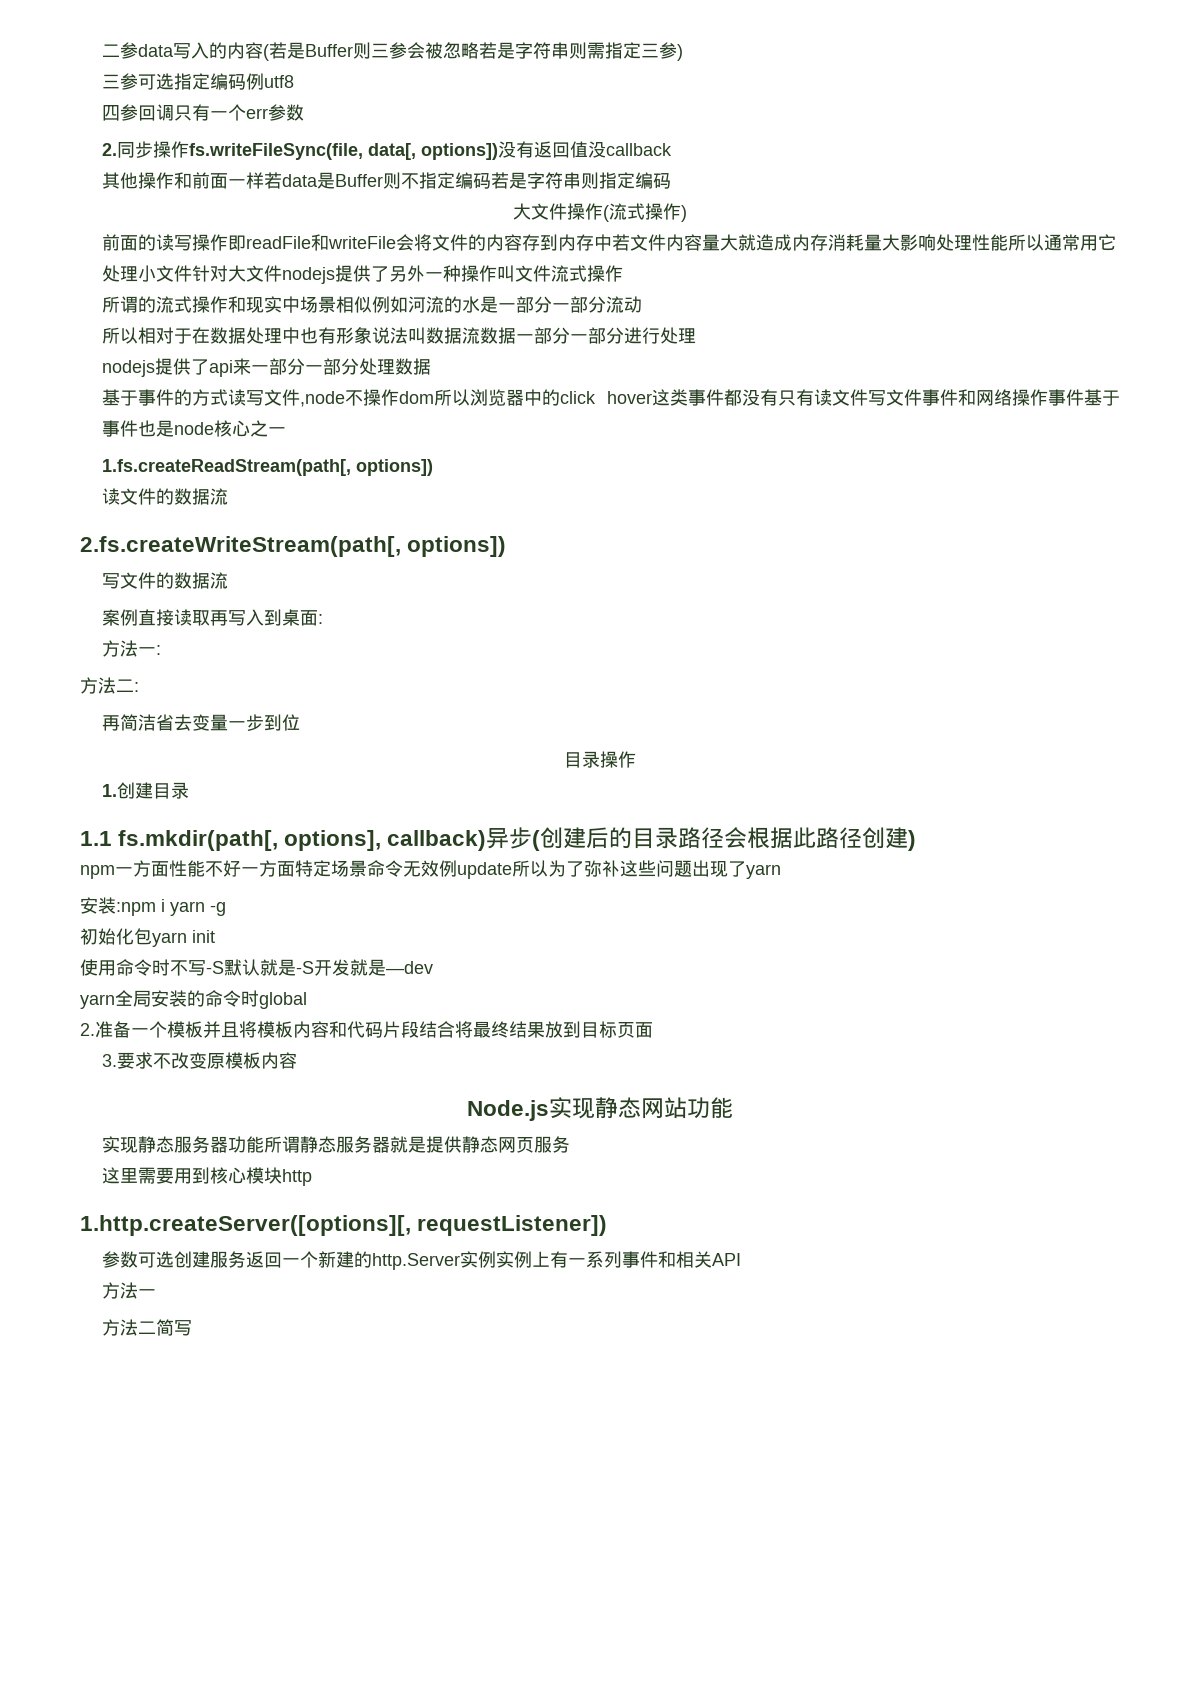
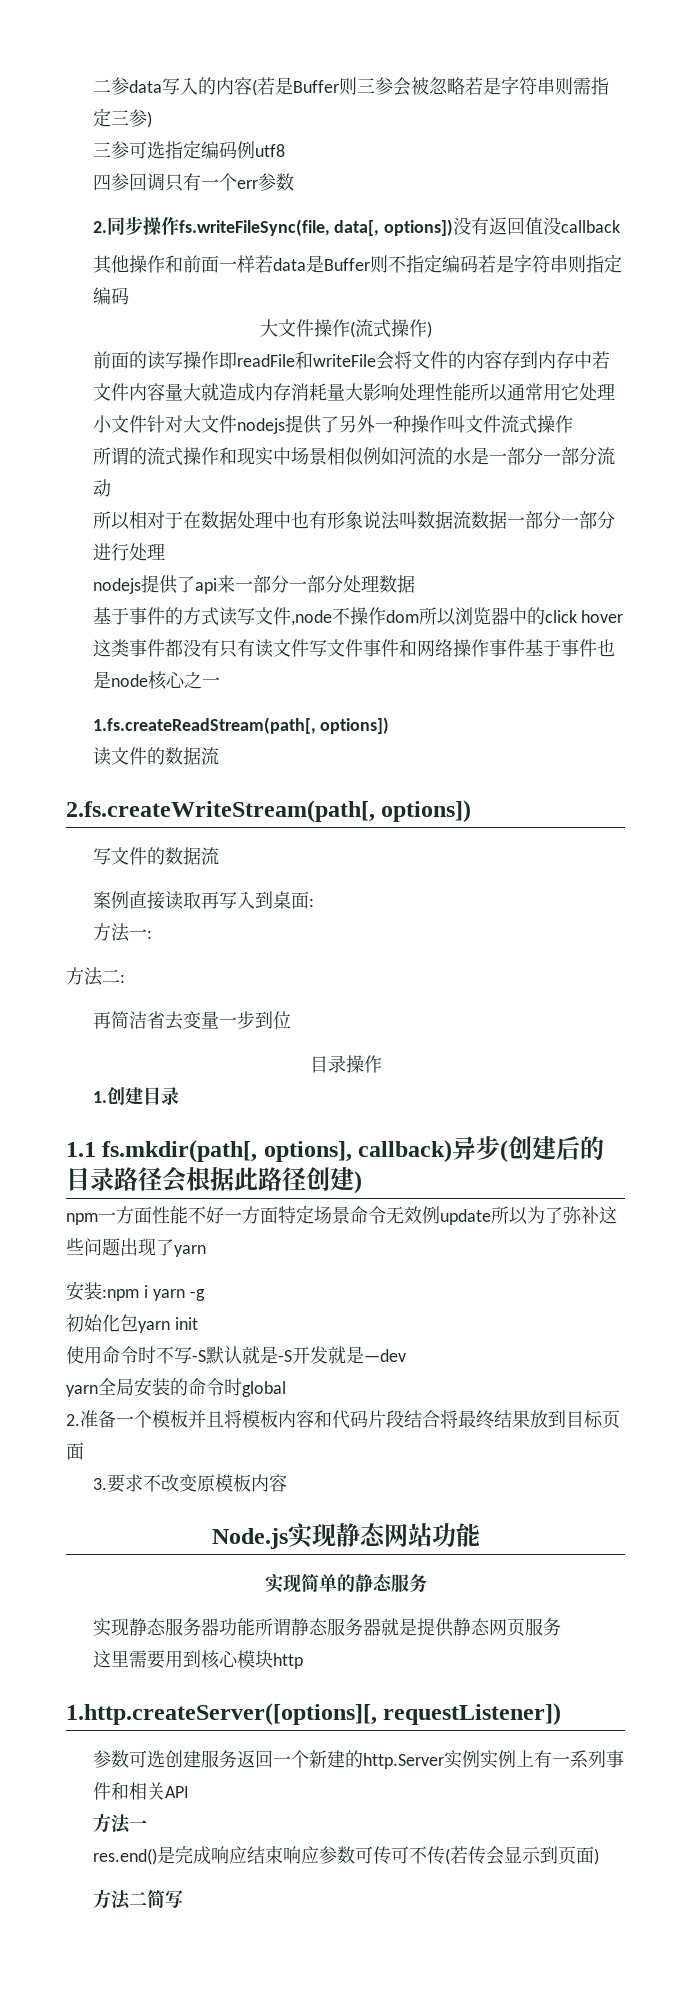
(733, 1108) none -> [264,1574,427,1593] // 实现简单的静态服务
(157, 1293) none -> [92,1845,599,1865] // res.end()是完成响应结束响应参数可传可不传(若传会显示到页面)

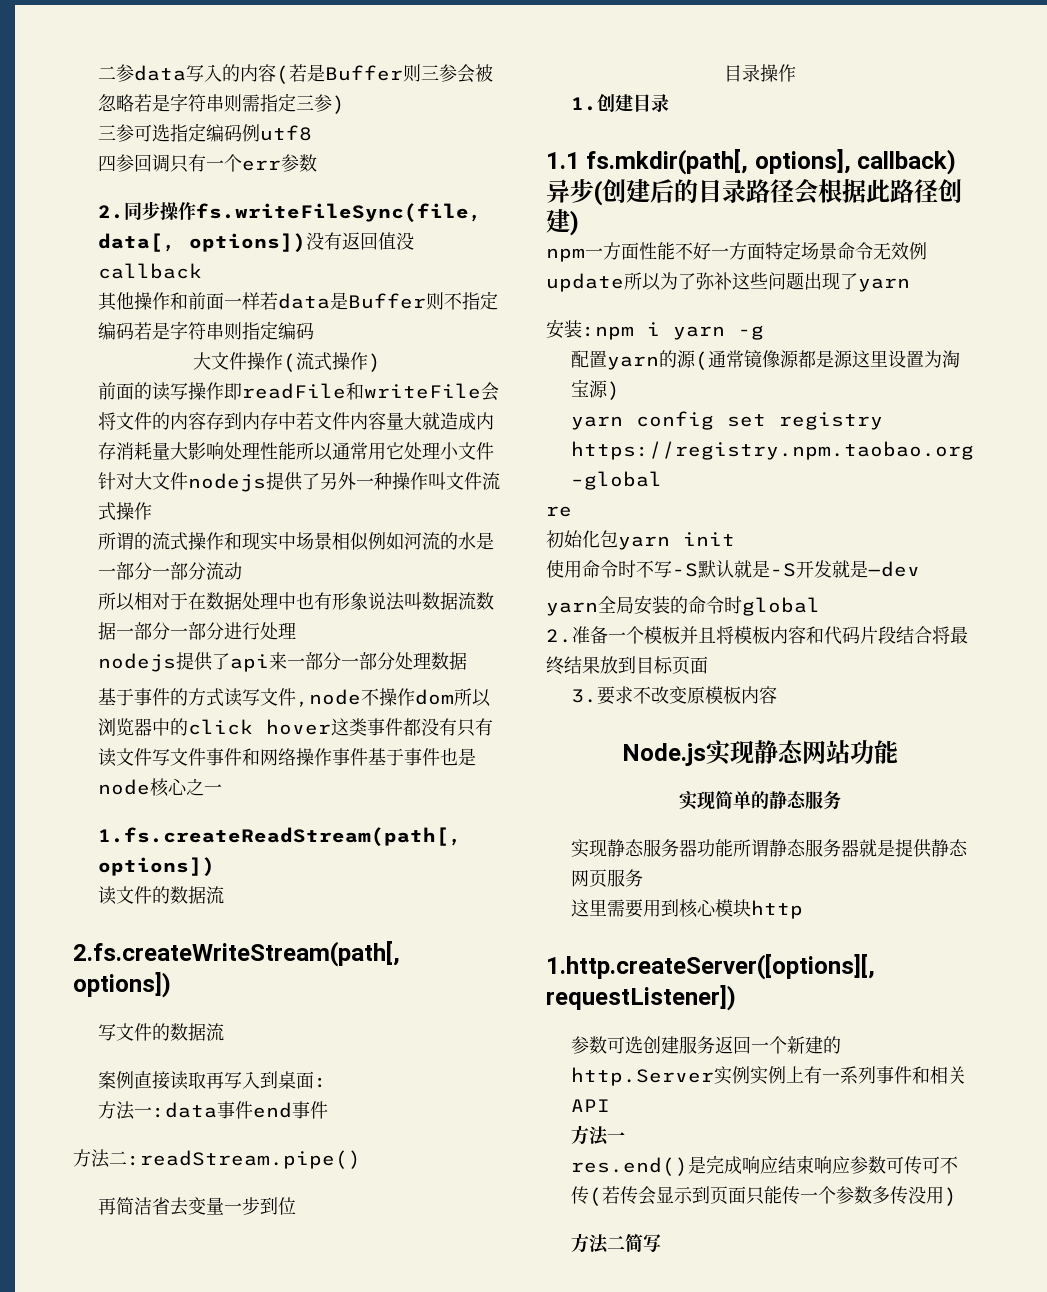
[146,930,152,939] [66,967,125,986] : // 方法二: -> [151,1101,328,1119] [73,1149,361,1169] :data事件end事件 // 方法二:readStream.pipe()
(205, 1295) none -> [570,350,960,370] [570,379,620,400] [570,411,883,430] [570,441,974,460] [570,471,662,490] [546,506,572,517] // 配置yarn的源(通常镜像源都是源这里设置为淘宝源) // yarn config set registry https://registry.npm.taobao.org –global // re
(594, 1855) none -> [745,1186,944,1205] 只能传一个参数多传没用

